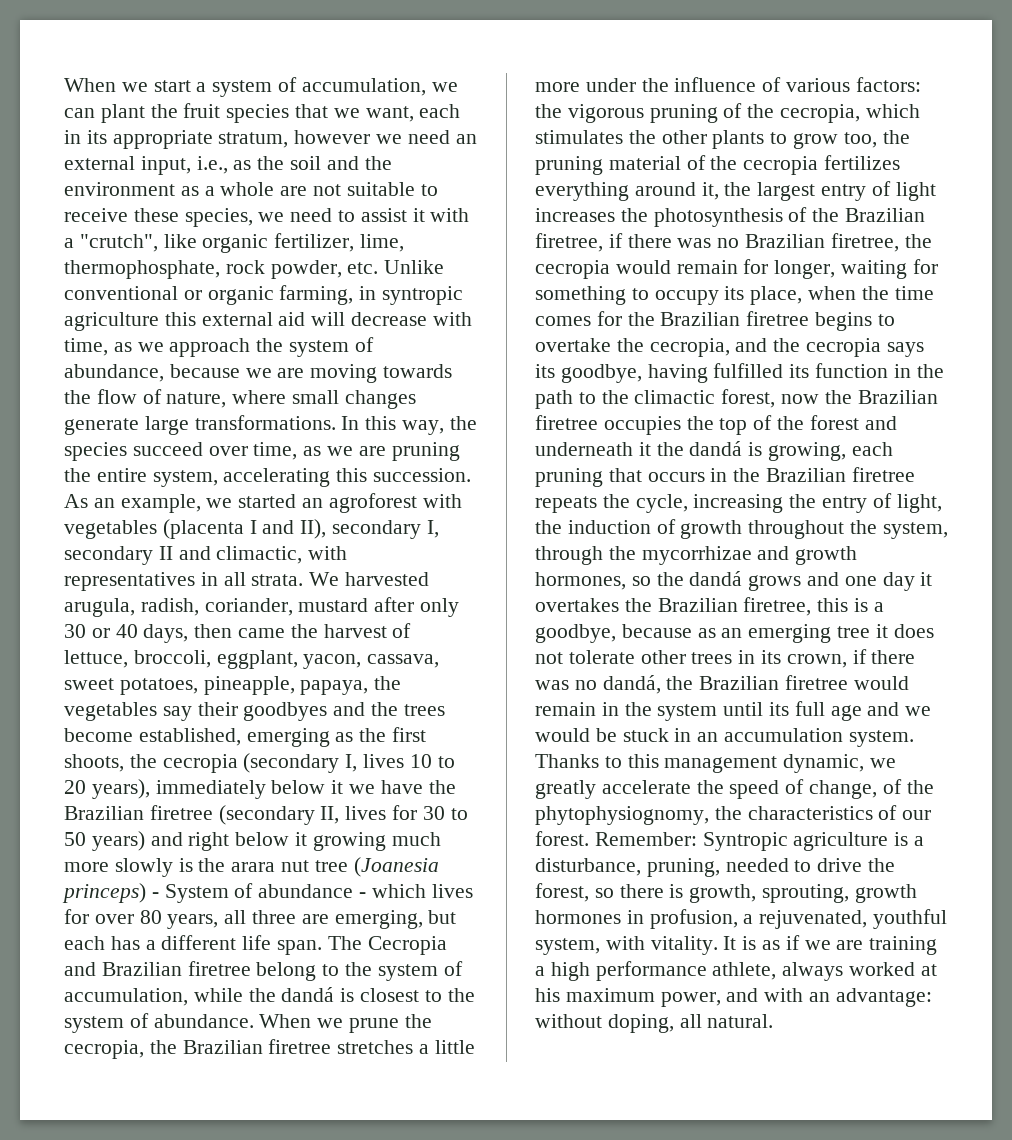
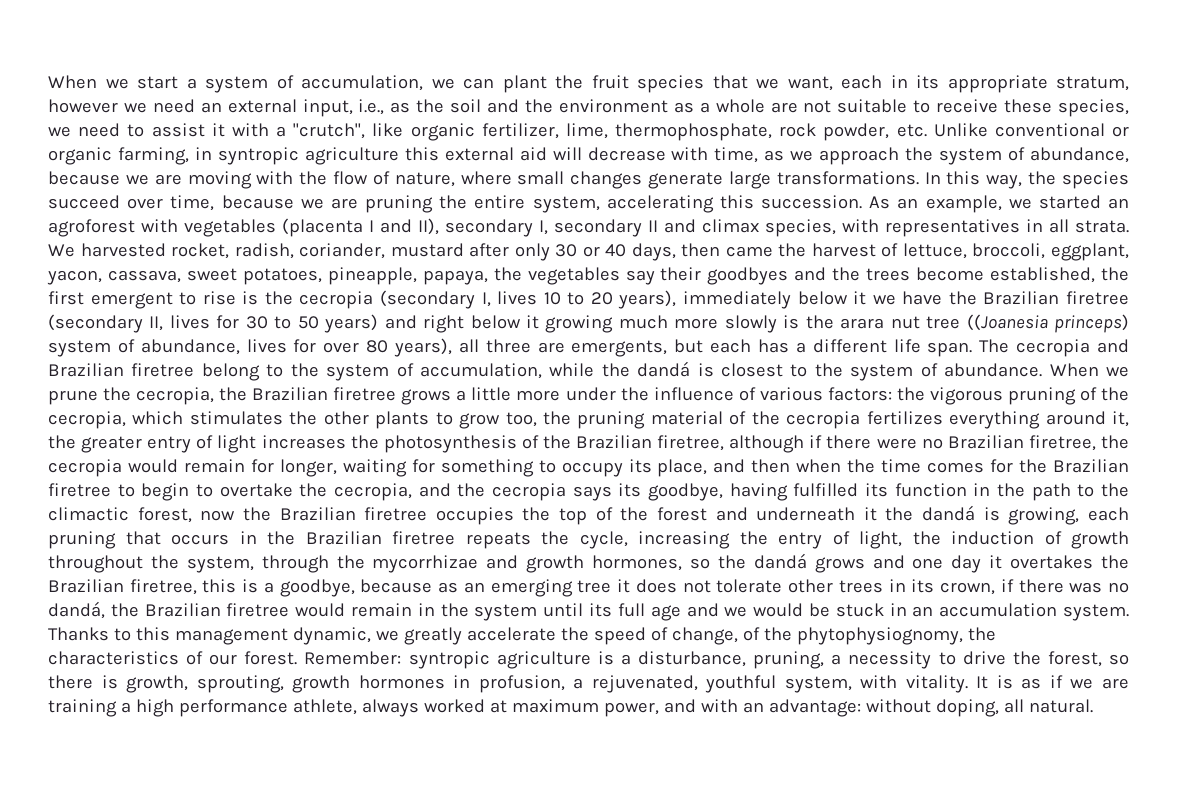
[383,364,453,378] towards -> [256,171,294,185] with
[303,446,322,456] as -> [221,195,294,209] because
[216,546,303,564] climactic, -> [702,219,836,237] climax species,
[64,598,135,617] arugula, -> [171,243,230,259] rocket,
[246,727,427,747] [64,754,124,772] emerging as the first shoots, -> [1101,267,1129,281] [48,291,259,309] the first emergent to rise is
[353,857,439,877] [62,883,426,903] (Joanesia princeps) - System of abundance - which -> [966,314,1130,333] [48,339,240,357] ((Joanesia princeps) system of abundance,
[167,914,219,929] years, -> [393,338,452,357] years),
[334,910,423,929] emerging, -> [571,340,668,357] emergents,
[367,936,447,955] Cecropia -> [1016,339,1091,357] cecropia
[337,1040,414,1054] stretches -> [401,389,452,405] grows
[757,182,816,201] largest -> [81,436,143,453] greater
[608,233,712,248] if there was -> [729,435,917,453] although if there were
(803, 295) none -> [713,459,791,473] and then
[815,312,873,331] begins -> [117,483,190,501] to begin
[702,832,788,851] Syntropic -> [408,651,490,669] syntropic
[725,858,789,872] needed -> [831,651,932,669] a necessity
[535,988,560,1002] his -> (507, 706) none

